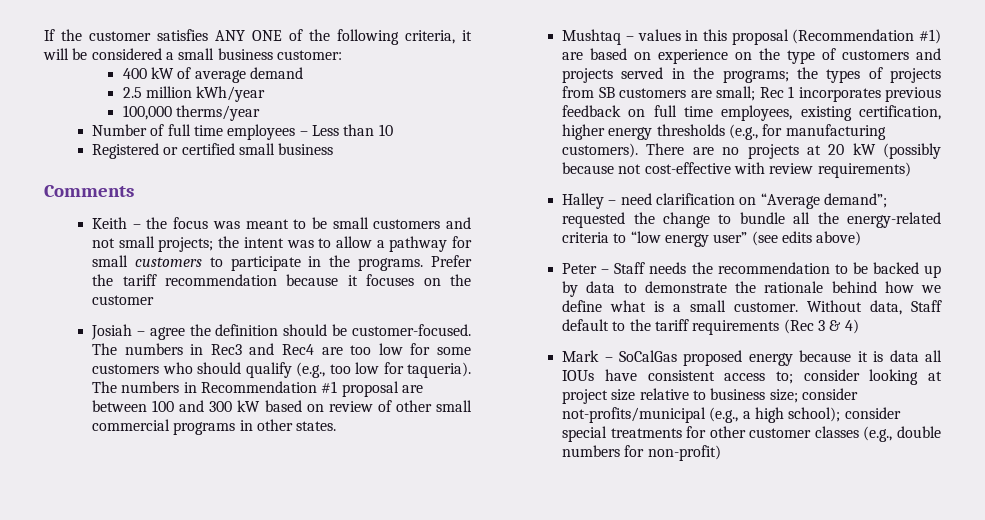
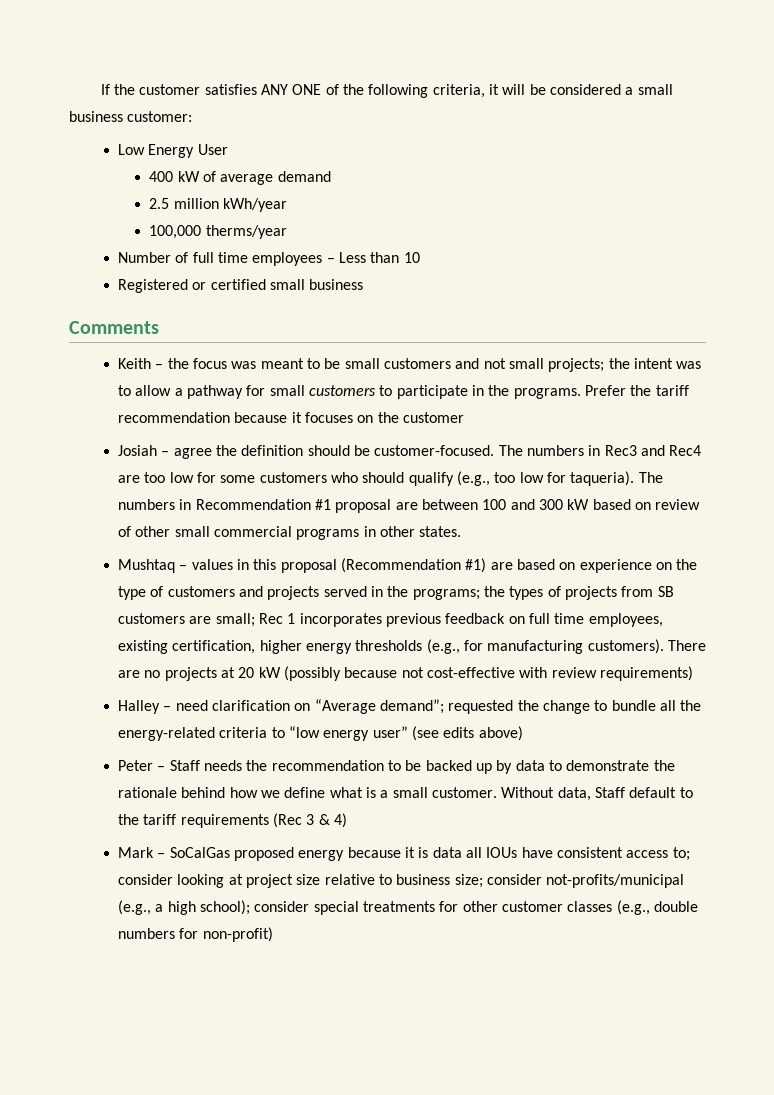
(342, 55) none -> [118,144,228,158] // Low Energy User

